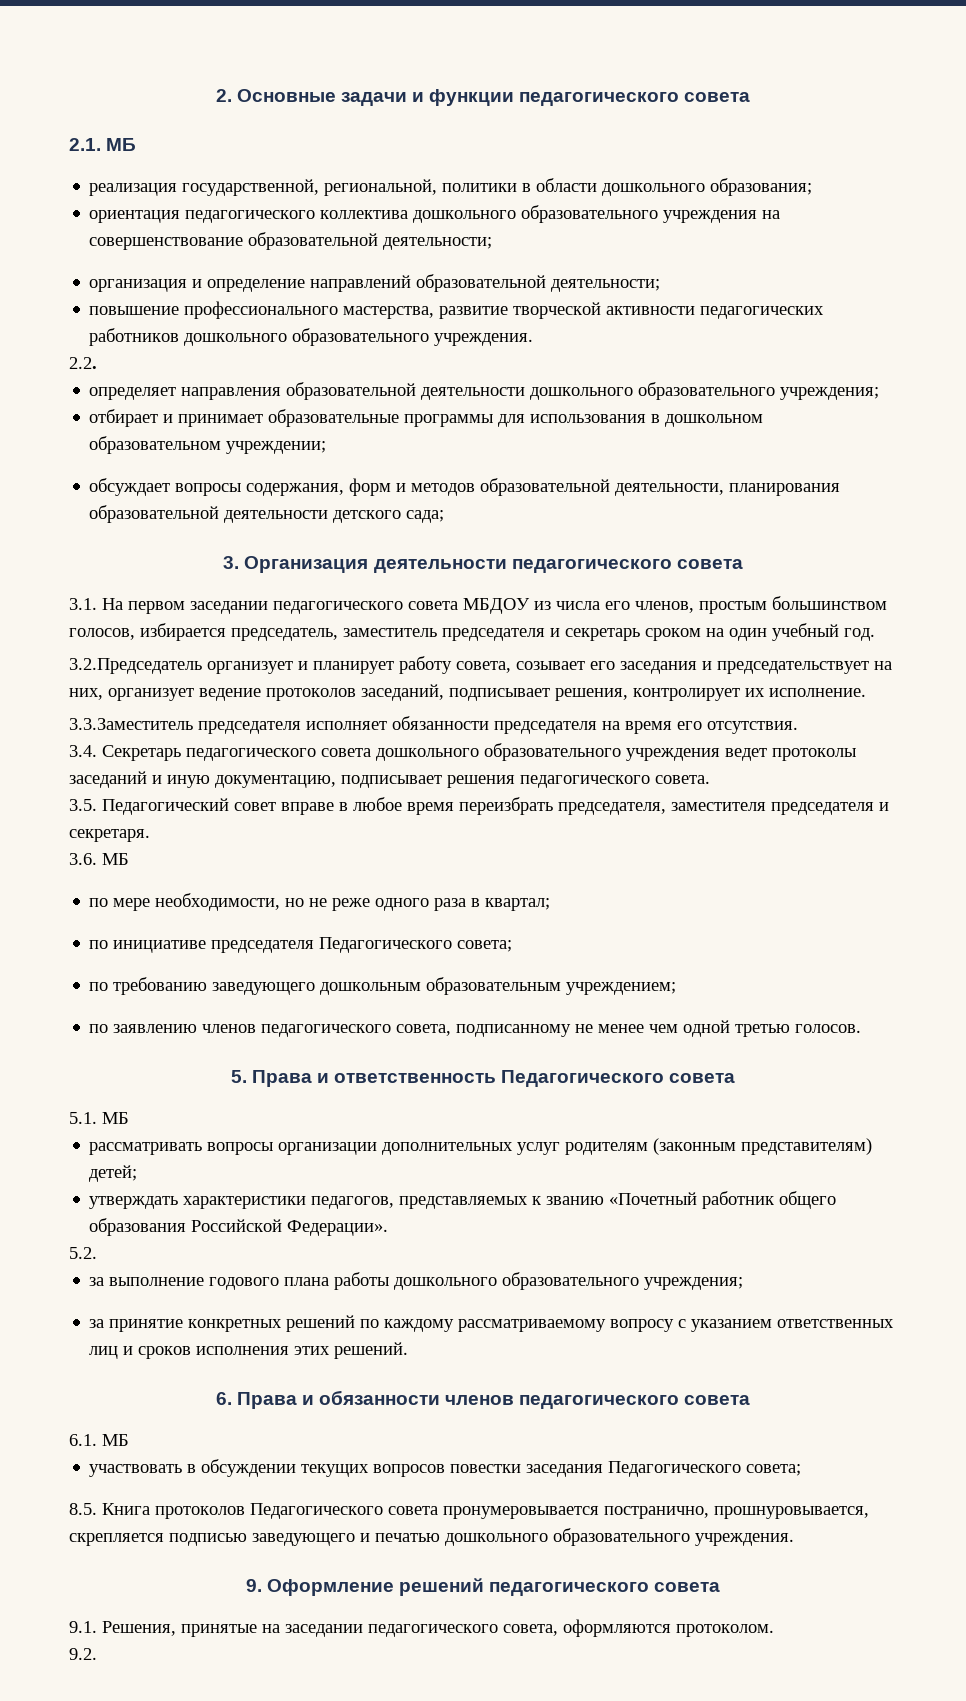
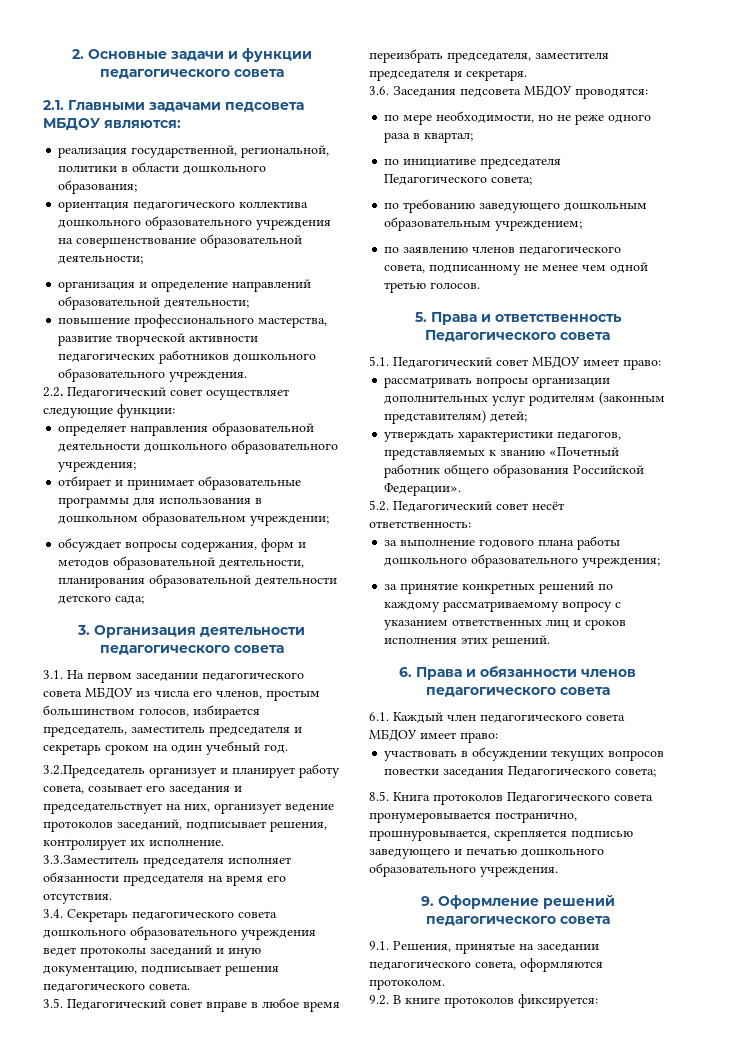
[106,138,137,151] МБ -> [68,100,304,112] [43,118,181,131] Главными задачами педсовета МБДОУ являются:
(97, 363) none -> [67,387,289,400] [43,404,175,418] Педагогический совет осуществляет следующие функции:
[102,853,129,865] МБ -> [393,85,648,99] Заседания педсовета МБДОУ проводятся:
[102,1112,129,1124] МБ -> [393,356,661,370] Педагогический совет МБДОУ имеет право:
(97, 1253) none -> [393,501,564,512] [369,521,471,528] Педагогический совет несёт ответственность:
[102,1434,129,1446] МБ -> [393,712,625,723] [369,729,498,743] Каждый член педагогического совета МБДОУ имеет право:
(97, 1654) none -> [393,994,598,1008] В книге протоколов фиксируется:

